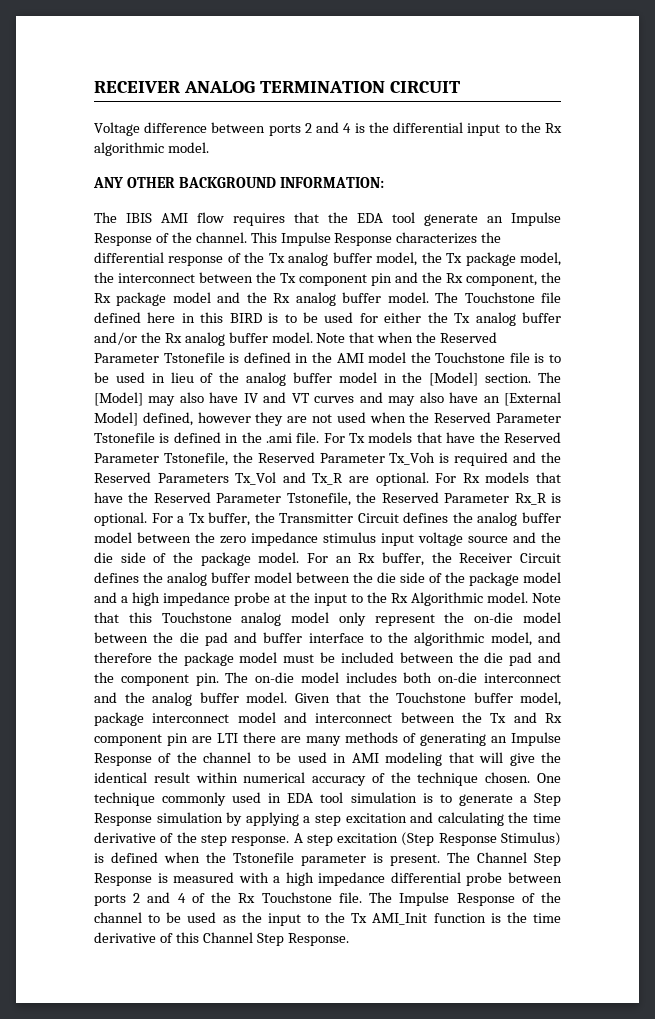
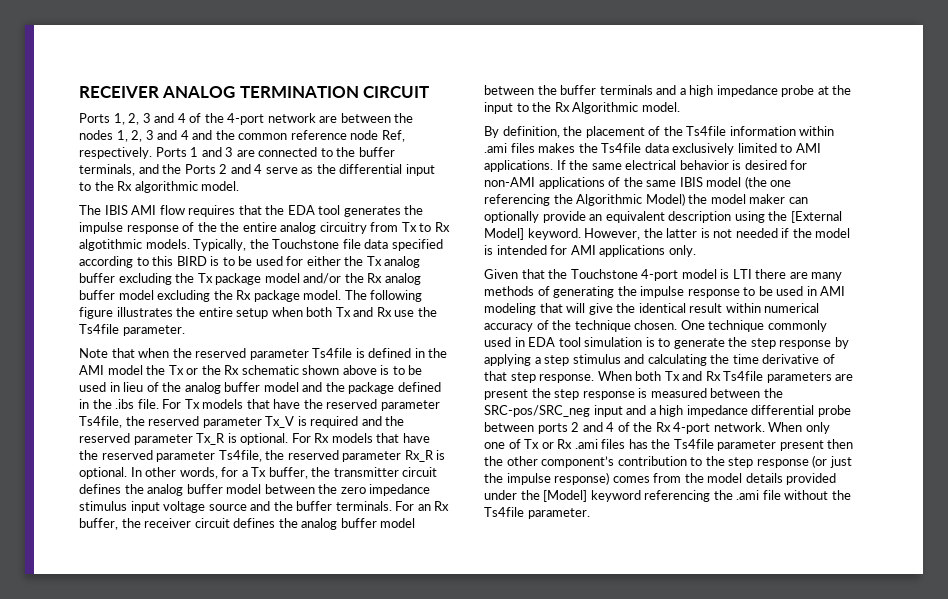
[94,122,365,136] Voltage difference between ports 2 and 4 is -> [79,113,414,125] [79,130,405,142] [79,147,395,159] [79,164,314,176] Ports 1, 2, 3 and 4 of the 4-port network are between the nodes 1, 2, 3 and 4 and the common reference node Ref, respectively. Ports 1 and 3 are connected to the buffer terminals, and the Ports 2 and 4 serve as
[93,177,384,188] // ANY OTHER BACKGROUND INFORMATION: -> (240, 186) none
[424,212,561,226] [94,232,502,246] [94,252,561,266] [94,272,561,286] [94,292,561,306] [94,312,195,323] generate an Impulse Response of the channel. This Impulse Response characterizes the differential response of the Tx analog buffer model, the Tx package model, the interconnect between the Tx component pin and the Rx component, the Rx package model and the Rx analog buffer model. The Touchstone file defined here in -> [343,205,424,217] [79,222,450,234] [79,239,443,251] [79,256,149,268] generates the impulse response of the the entire analog circuitry from Tx to Rx algotithmic models. Typically, the Touchstone file data specified according to
(561, 317) none -> [118,273,300,285] excluding the Tx package model
[271,332,313,343] model. -> [118,290,423,302] [79,307,437,319] [79,324,185,336] model excluding the Rx package model. The following figure illustrates the entire setup when both Tx and Rx use the Ts4file parameter. //
[440,332,498,343] [94,352,225,363] Reserved Parameter Tstonefile -> [195,348,353,360] reserved parameter Ts4file
[435,352,530,363] Touchstone file -> [168,365,377,375] Tx or the Rx schematic shown above
[383,372,562,386] [94,392,561,406] [94,412,562,426] [94,432,292,443] in the [Model] section. The [Model] may also have IV and VT curves and may also have an [External Model] defined, however they are not used when the Reserved Parameter Tstonefile is defined in the .ami -> [302,382,441,394] [79,399,135,409] and the package defined in the .ibs
[503,432,561,443] [94,452,562,466] [94,472,369,485] Reserved Parameter Tstonefile, the Reserved Parameter Tx_Voh is required and the Reserved Parameters Tx_Vol and Tx_R are -> [326,399,440,411] [79,416,405,428] [79,433,237,445] reserved parameter Ts4file, the reserved parameter Tx_V is required and the reserved parameter Tx_R is
[153,492,561,506] [94,512,173,526] Reserved Parameter Tstonefile, the Reserved Parameter Rx_R is optional. For -> [101,450,446,462] [79,467,239,479] reserved parameter Ts4file, the reserved parameter Rx_R is optional. In other words, for
[279,513,399,523] Transmitter Circuit -> [333,467,438,477] transmitter circuit
[94,552,300,566] die side of the package model. -> [296,501,392,511] buffer terminals.
[459,553,561,563] [94,572,561,586] Receiver Circuit defines the analog buffer model between the die side of the package model -> [144,518,416,530] [484,85,653,95] receiver circuit defines the analog buffer model between the buffer terminals
[532,593,561,603] [94,612,561,626] [94,632,561,646] [94,652,561,666] [94,672,561,686] [94,692,561,706] [94,712,562,726] [94,733,212,746] Note that this Touchstone analog model only represent the on-die model between the die pad and buffer interface to the algorithmic model, and therefore the package model must be included between the die pad and the component pin. The on-die model includes both on-die interconnect and the analog buffer model. Given that the Touchstone buffer model, package interconnect model and interconnect between the Tx and Rx component pin are -> [484,126,835,138] [484,143,821,155] [484,160,808,172] [484,176,792,189] [484,193,808,206] [484,211,842,223] [484,228,851,240] [484,245,696,257] [484,269,730,281] // By definition, the placement of the Ts4file information within .ami files makes the Ts4file data exclusively limited to AMI applications. If the same electrical behavior is desired for non-AMI applications of the same IBIS model (the one referencing the Algorithmic Model) the model maker can optionally provide an equivalent description using the [External Model] keyword. However, the latter is not needed if the model is intended for AMI applications only. // Given that the Touchstone 4-port model is
[491,732,561,746] [94,752,252,766] an Impulse Response of the channel -> [617,286,740,298] the impulse response
[519,793,561,806] [94,812,223,826] a Step Response simulation -> [728,337,832,349] the step response
[345,813,407,823] excitation -> [572,354,621,364] stimulus
[176,832,561,846] [94,852,561,866] [94,872,269,886] the step response. A step excitation (Step Response Stimulus) is defined when the Tstonefile parameter is present. The Channel Step Response is measured with -> [484,371,854,383] [484,388,783,400] [484,405,647,417] that step response. When both Tx and Rx Ts4file parameters are present the step response is measured between the SRC-pos/SRC_neg input and
[261,892,561,906] [94,912,562,926] [94,932,349,946] Touchstone file. The Impulse Response of the channel to be used as the input to the Tx AMI_Init function is the time derivative of this Channel Step Response. -> [673,422,830,434] [484,439,854,451] [484,455,852,468] [484,472,837,485] [484,490,851,502] [484,507,590,519] 4-port network. When only one of Tx or Rx .ami files has the Ts4file parameter present then the other component’s contribution to the step response (or just the impulse response) comes from the model details provided under the [Model] keyword referencing the .ami file without the Ts4file parameter.

